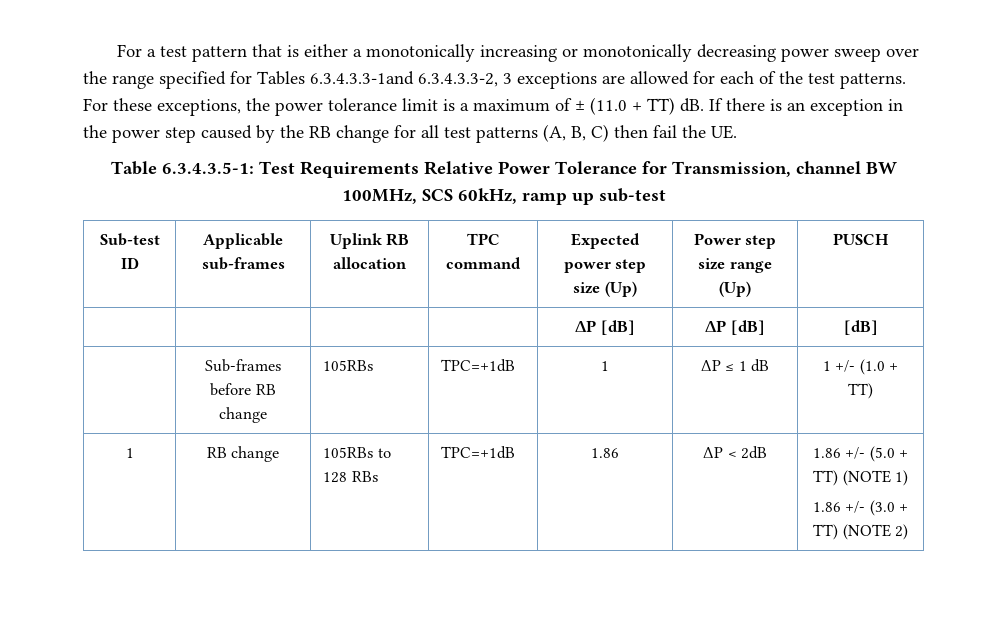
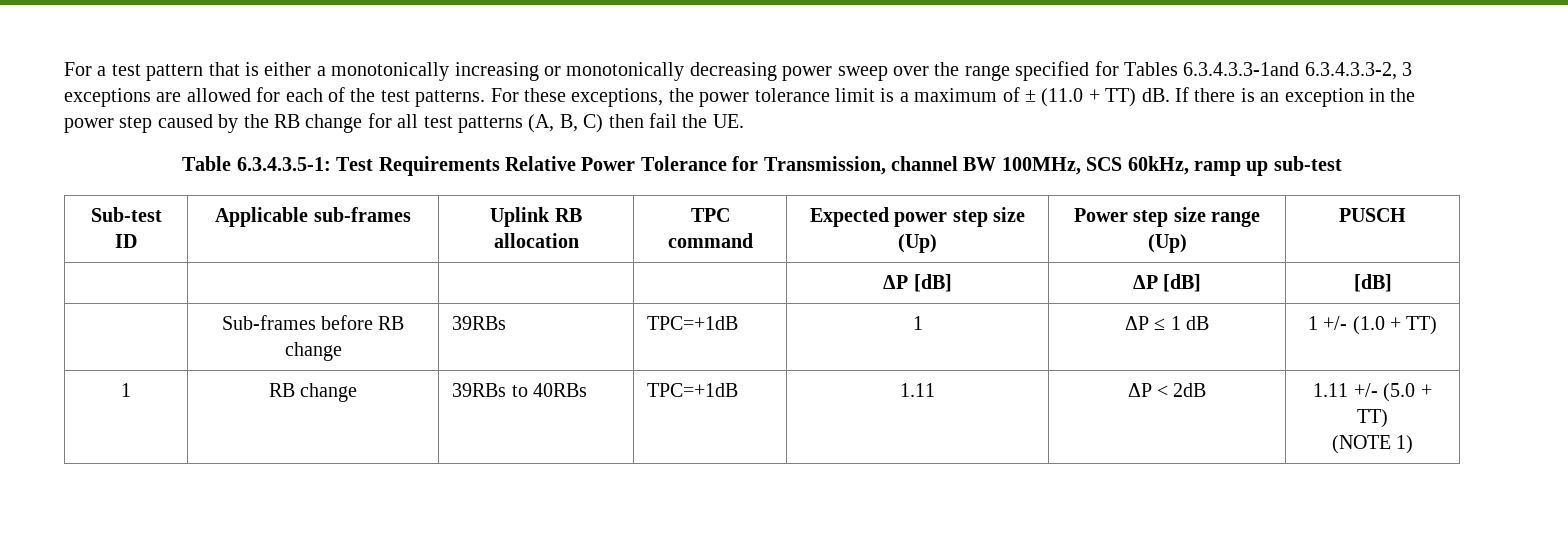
[323,360,374,371] 105RBs -> [452,316,507,330] 39RBs
[323,447,391,458] [323,471,378,483] [441,446,516,459] [591,448,619,458] 105RBs to 128 RBs | TPC=+1dB | 1.86 -> [452,383,587,397] [647,383,739,397] [900,383,935,397] 39RBs to 40RBs | TPC=+1dB | 1.11
[812,448,841,458] 1.86 -> [1313,383,1349,397] 1.11
(839, 478) none -> (1388, 418) //
[812,500,909,516] [813,524,908,540] // 1.86 +/- (3.0 + TT) (NOTE 2) -> (1414, 444) none

